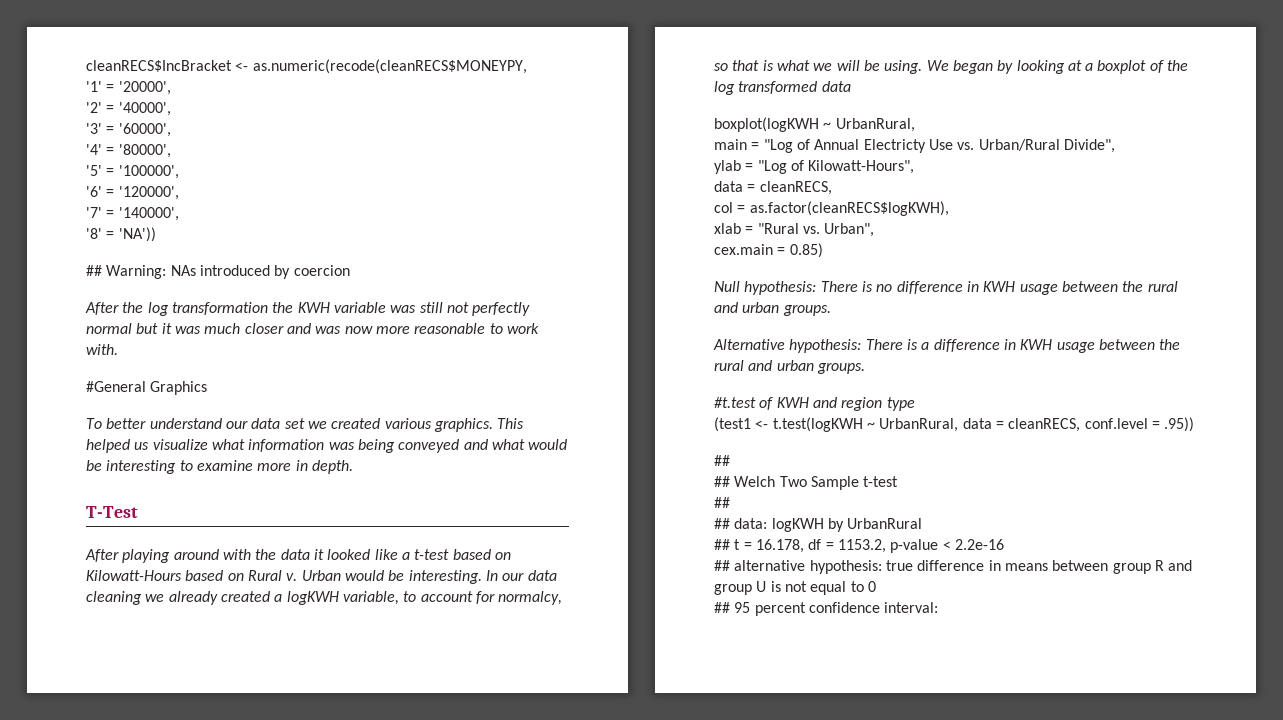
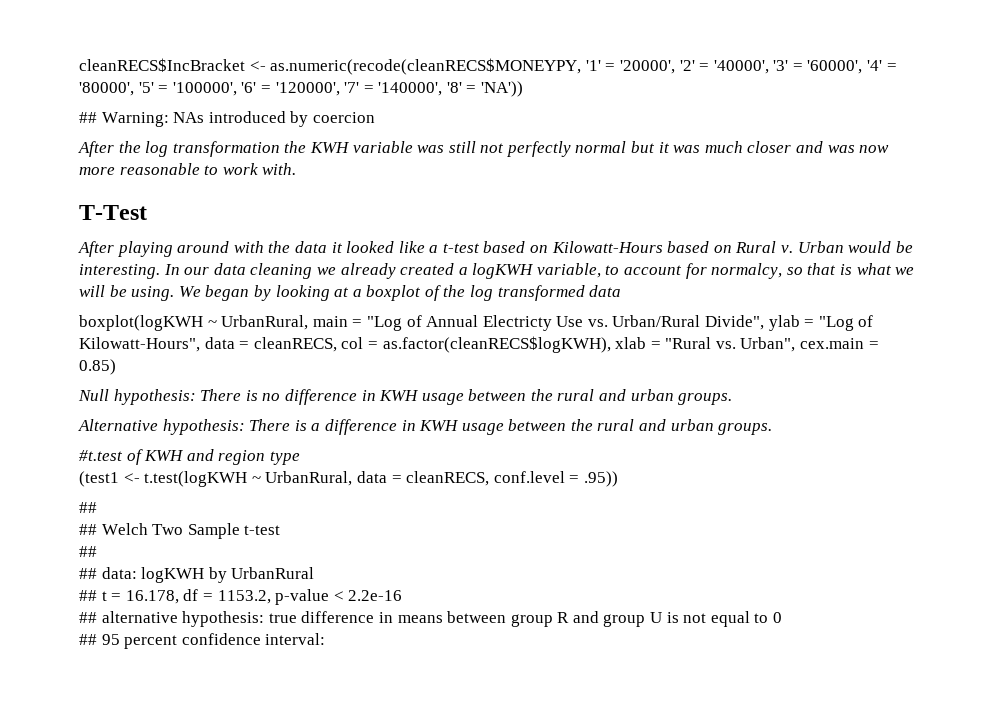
(527, 66) // -> (582, 66) none
(171, 88) // -> (675, 67) none
(171, 109) // -> (769, 67) none
(171, 130) // -> (863, 67) none
(171, 151) // -> (134, 89) none
(179, 172) // -> (237, 89) none
(179, 193) // -> (340, 89) none
(179, 214) // -> (443, 89) none
[86,381,208,395] [86,418,525,432] [86,439,568,453] [86,460,353,474] // #General Graphics // To better understand our data set we created various graphics. This helped us visualize what information was being conveyed and what would be interesting to examine more in depth. -> (297, 169) none
(915, 125) // -> (309, 322) none
(1115, 146) // -> (765, 322) none
[714,181,832,195] // data = cleanRECS, // -> [204,337,337,352] data = cleanRECS,
(949, 208) // -> (611, 344) none
(875, 230) // -> (796, 344) none

